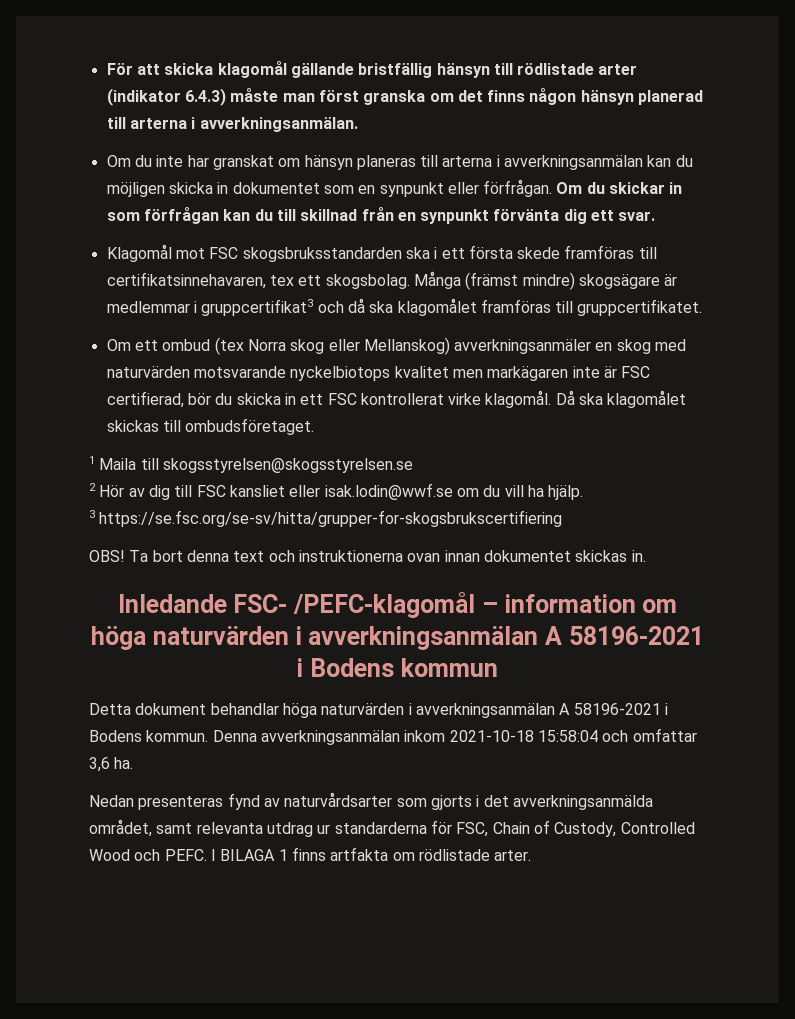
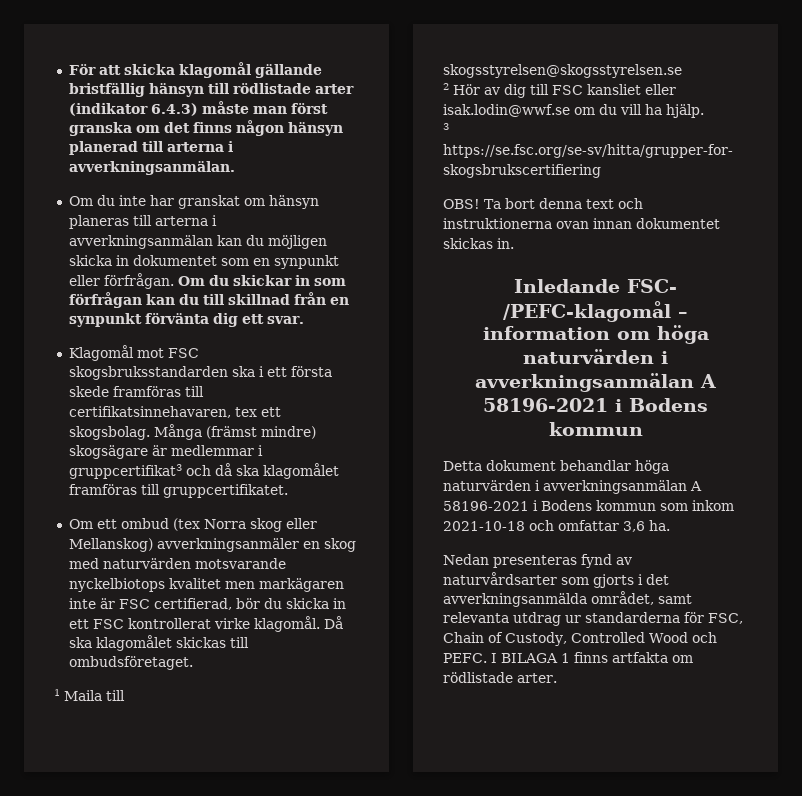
[146,730,400,745] kommun. Denna avverkningsanmälan -> [596,500,688,511] kommun som
[537,730,598,742] 15:58:04 -> (525, 526) none

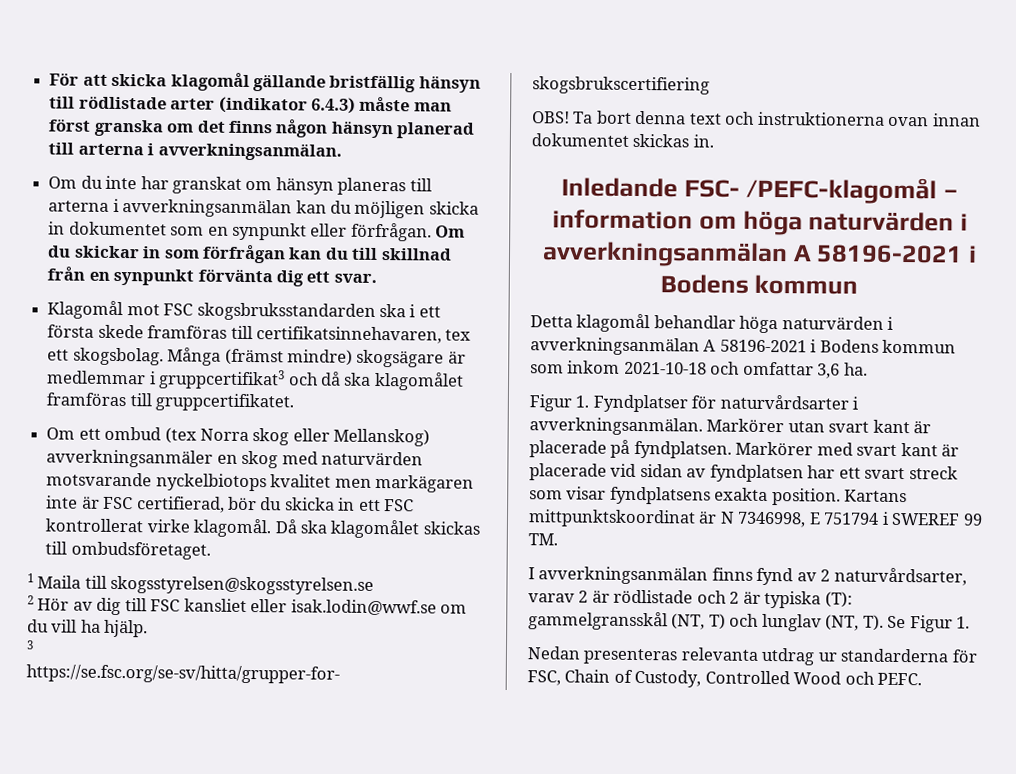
[486,460,556,471] dokument -> [576,313,651,333] klagomål
[443,554,632,568] [443,572,669,588] [443,591,692,607] Nedan presenteras fynd av naturvårdsarter som gjorts i det avverkningsanmälda området, samt -> [529,394,860,413] [529,417,932,436] [529,439,960,459] [529,463,958,483] [529,486,908,506] [528,509,983,528] [528,533,558,546] [528,566,967,586] [528,589,853,609] [528,611,971,633] [527,646,678,665] Figur 1. Fyndplatser för naturvårdsarter i avverkningsanmälan. Markörer utan svart kant är placerade på fyndplatsen. Markörer med svart kant är placerade vid sidan av fyndplatsen har ett svart streck som visar fyndplatsens exakta position. Kartans mittpunktskoordinat är N 7346998, E 751794 i SWEREF 99 TM. // I avverkningsanmälan finns fynd av 2 naturvårdsarter, varav 2 är rödlistade och 2 är typiska (T): gammelgransskål (NT, T) och lunglav (NT, T). Se Figur 1. // Nedan presenteras
[491,652,693,663] [443,672,557,683] I BILAGA 1 finns artfakta om rödlistade arter. -> (923, 679) none

